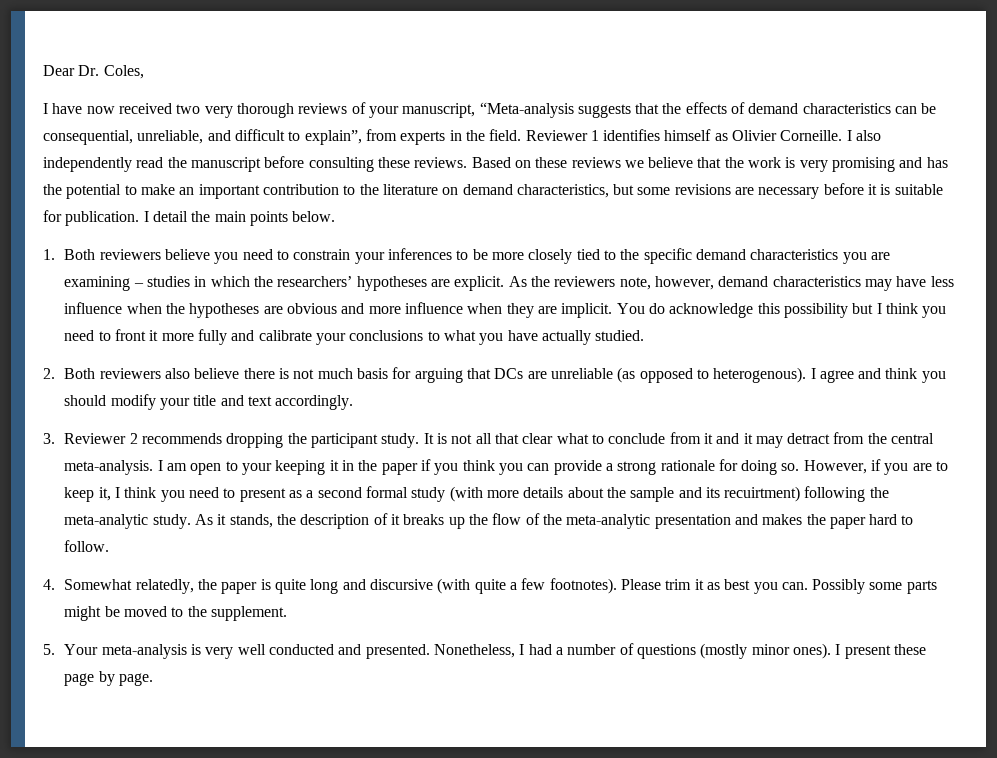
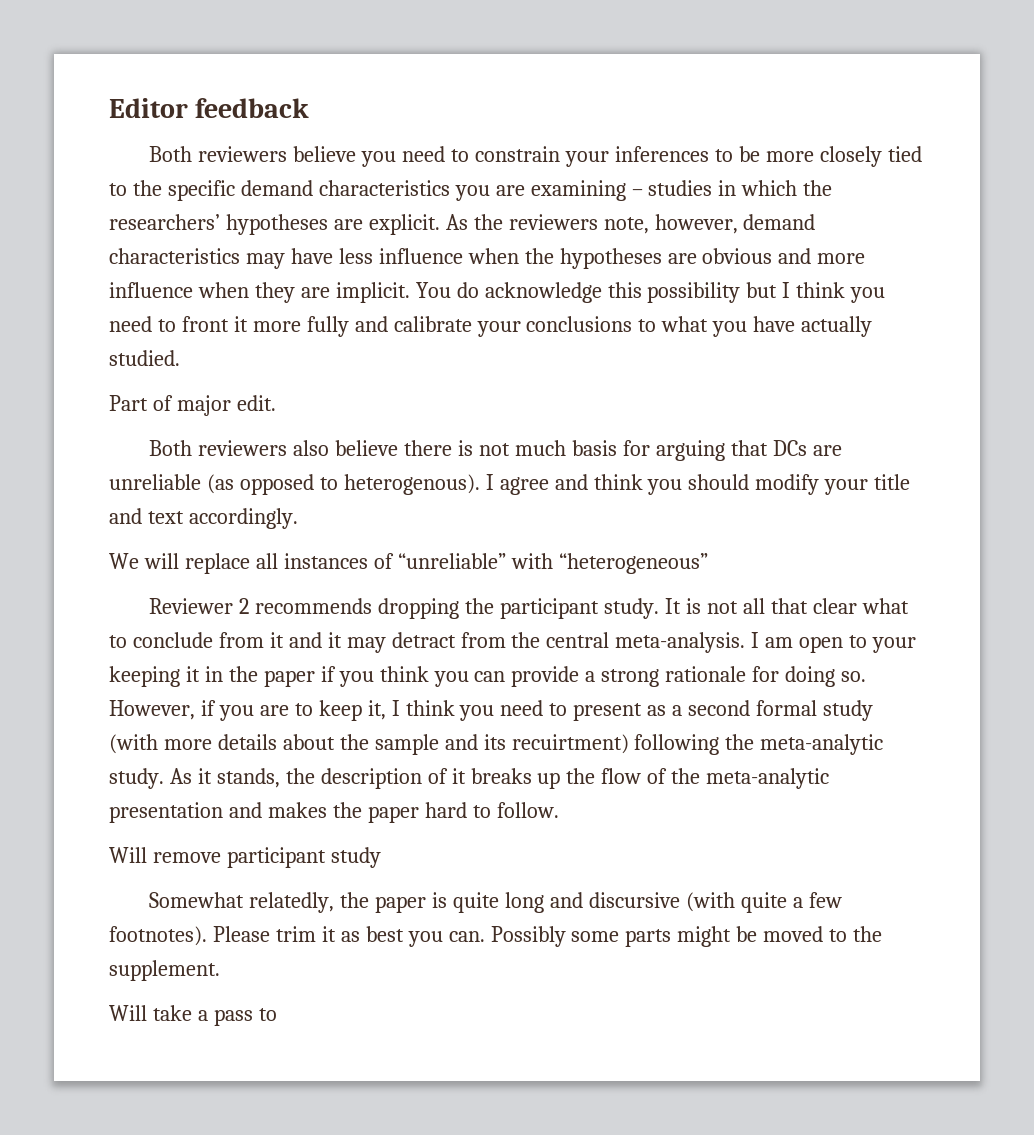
[43,65,144,79] [43,102,937,118] [43,129,882,145] [43,156,948,172] [43,183,943,199] [43,210,336,226] [43,249,55,260] Dear Dr. Coles, // I have now received two very thorough reviews of your manuscript, “Meta-analysis suggests that the effects of demand characteristics can be consequential, unreliable, and difficult to explain”, from experts in the field. Reviewer 1 identifies himself as Olivier Corneille. I also independently read the manuscript before consulting these reviews. Based on these reviews we believe that the work is very promising and has the potential to make an important contribution to the literature on demand characteristics, but some revisions are necessary before it is suitable for publication. I detail the main points below. // 1. -> [109,98,310,118] Editor feedback //
[43,368,55,379] 2. -> [109,395,276,416] Part of major edit. //
[43,433,55,444] 3. -> [109,553,708,574] We will replace all instances of “unreliable” with “heterogeneous” //
[43,579,55,590] 4. -> [109,847,381,868] Will remove participant study //
[43,643,926,659] [64,671,154,686] 5. Your meta-analysis is very well conducted and presented. Nonetheless, I had a number of questions (mostly minor ones). I present these page by page. -> [109,1005,277,1026] Will take a pass to

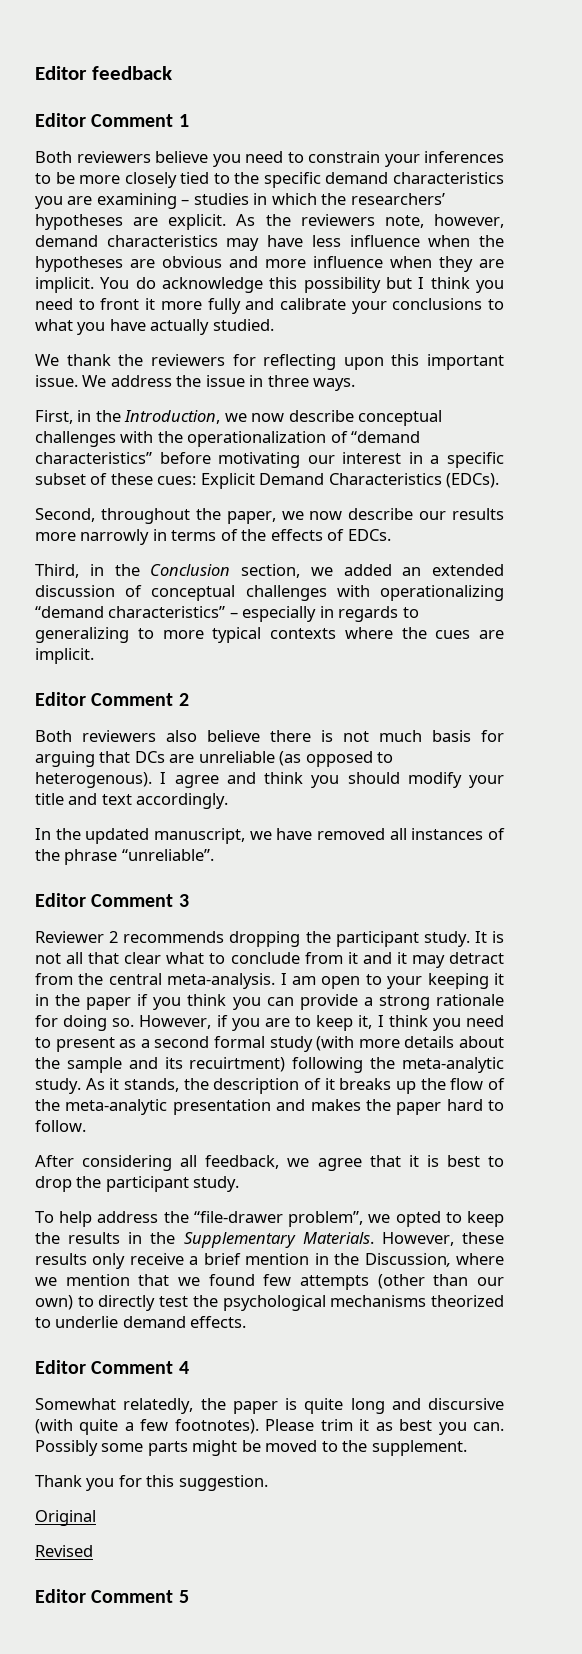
(310, 108) none -> [35,113,189,127] // Editor Comment 1
[109,395,276,416] Part of major edit. -> [35,354,504,370] [35,375,356,391] [35,410,443,426] [35,431,421,447] [35,452,504,468] [35,473,500,489] [35,508,504,524] [35,529,391,545] [35,564,504,578] [35,585,504,601] [35,606,419,622] [35,627,504,643] [35,648,94,664] [35,692,189,706] We thank the reviewers for reflecting upon this important issue. We address the issue in three ways. // First, in the Introduction, we now describe conceptual challenges with the operationalization of “demand characteristics” before motivating our interest in a specific subset of these cues: Explicit Demand Characteristics (EDCs). // Second, throughout the paper, we now describe our results more narrowly in terms of the effects of EDCs. // Third, in the Conclusion section, we added an extended discussion of conceptual challenges with operationalizing “demand characteristics” – especially in regards to generalizing to more typical contexts where the cues are implicit. // Editor Comment 2
[109,553,708,574] We will replace all instances of “unreliable” with “heterogeneous” -> [35,828,506,844] [35,849,214,865] [35,893,189,907] In the updated manuscript, we have removed all instances of the phrase “unreliable”. // Editor Comment 3
[109,847,381,868] Will remove participant study -> [35,1155,505,1171] [35,1176,240,1192] [35,1211,505,1227] [35,1232,505,1248] [35,1253,505,1269] [35,1274,505,1290] [35,1295,504,1311] [35,1316,247,1328] [35,1360,189,1374] After considering all feedback, we agree that it is best to drop the participant study. // To help address the “file-drawer problem”, we opted to keep the results in the Supplementary Materials. However, these results only receive a brief mention in the Discussion, where we mention that we found few attempts (other than our own) to directly test the psychological mechanisms theorized to underlie demand effects. // Editor Comment 4
[109,1005,277,1026] Will take a pass to -> [35,1475,268,1491] [35,1510,96,1526] [35,1545,93,1557] [35,1589,189,1603] Thank you for this suggestion. // Original // Revised // Editor Comment 5

